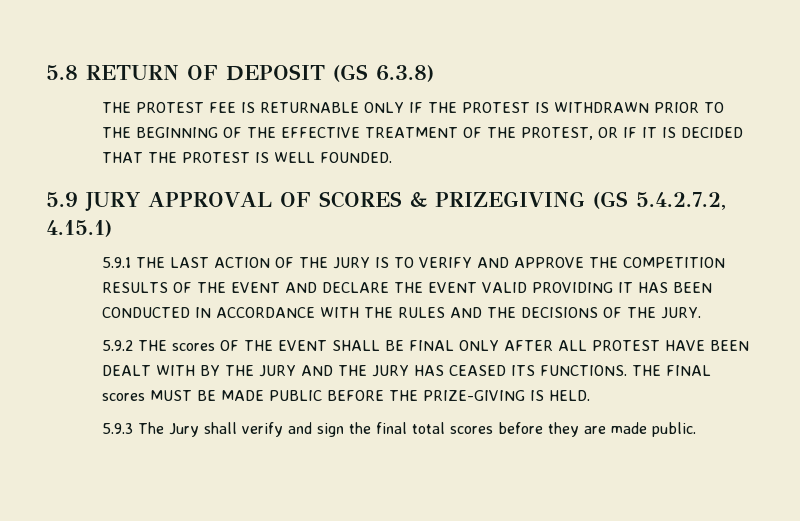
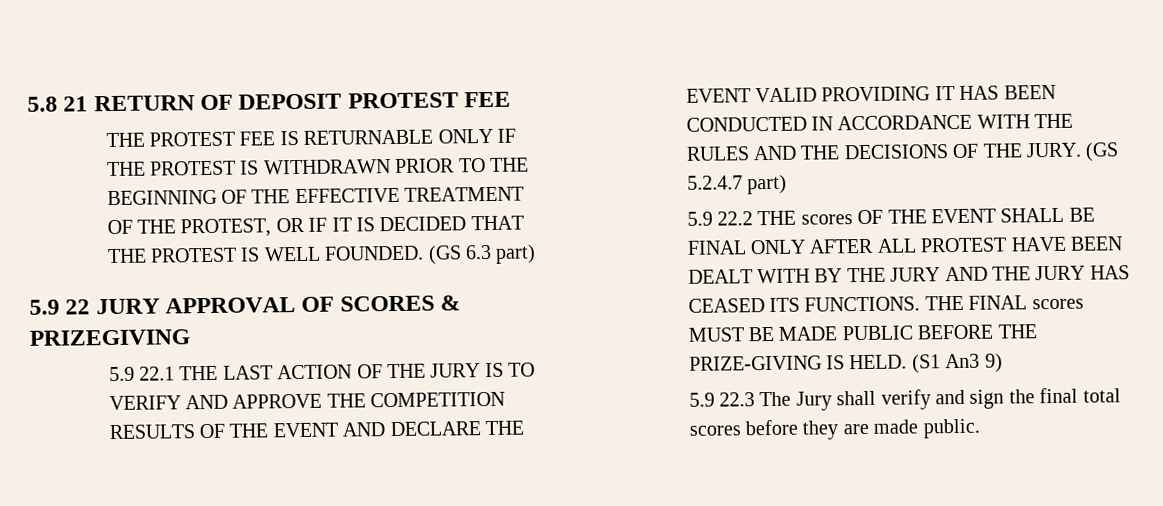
(78, 72) none -> [63,96,89,112] 21
[333,64,434,82] (GS 6.3.8) -> [347,91,512,109] PROTEST FEE
[46,192,78,207] // 5.9 -> [427,244,537,265] [29,299,91,315] (GS 6.3 part) // 5.9 22
[592,191,726,210] [46,220,112,237] [102,257,132,268] (GS 5.4.2.7.2, 4.15.1) // 5.9.1 -> [108,366,176,382] // 5.9 22.1
[102,340,134,351] // 5.9.2 -> [1085,142,1120,162] [686,174,788,195] [686,211,754,226] (GS 5.2.4.7 part) // 5.9 22.2
[102,423,134,434] // 5.9.3 -> [911,353,1003,374] [688,392,756,407] (S1 An3 9) // 5.9 22.3

